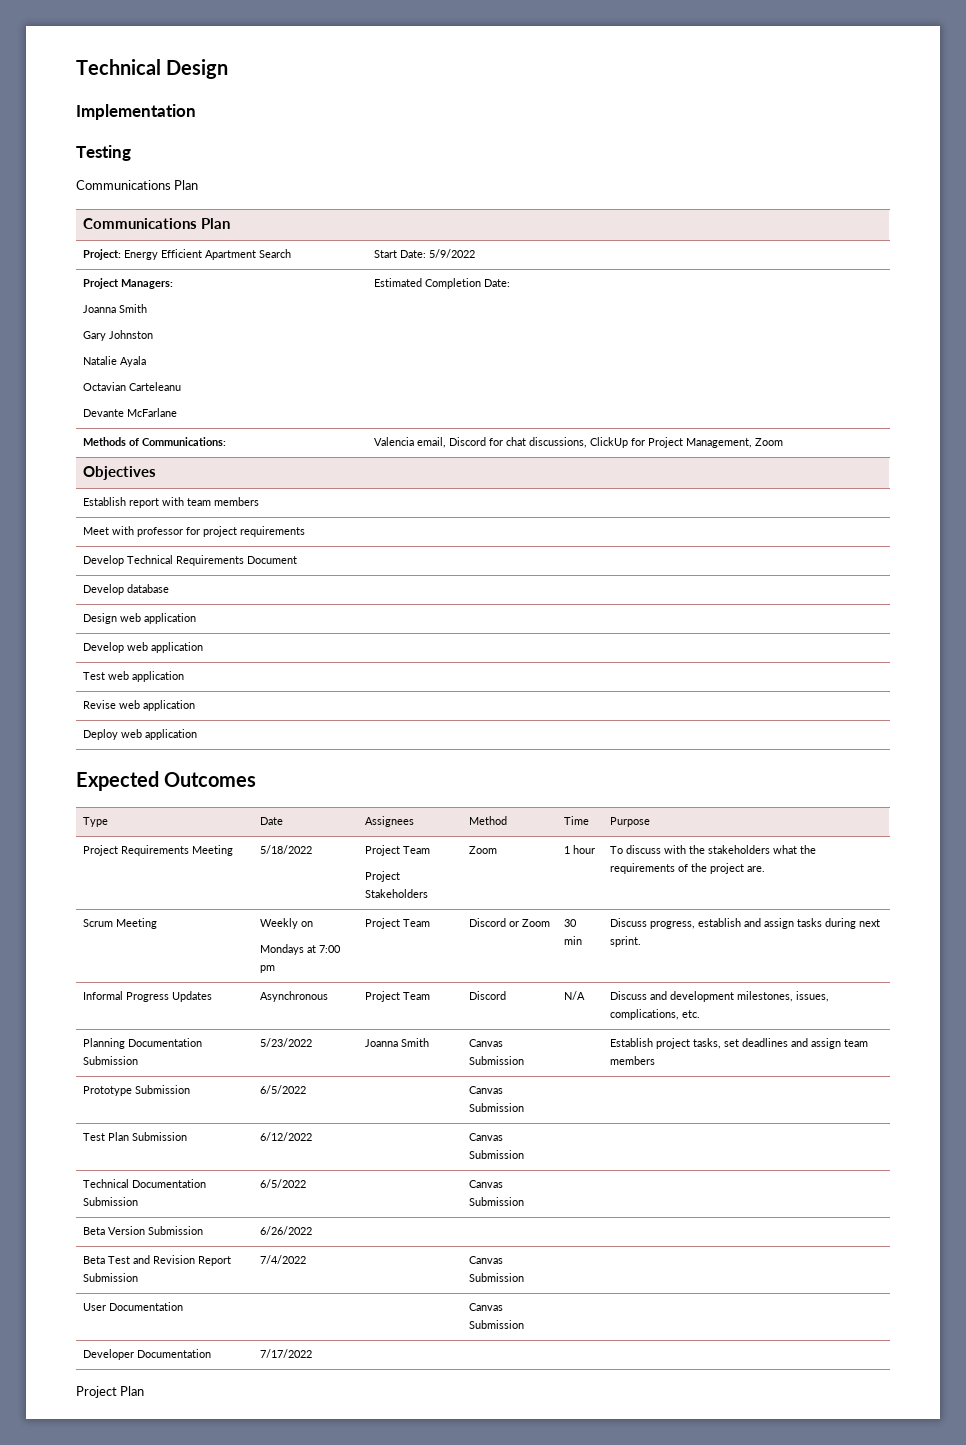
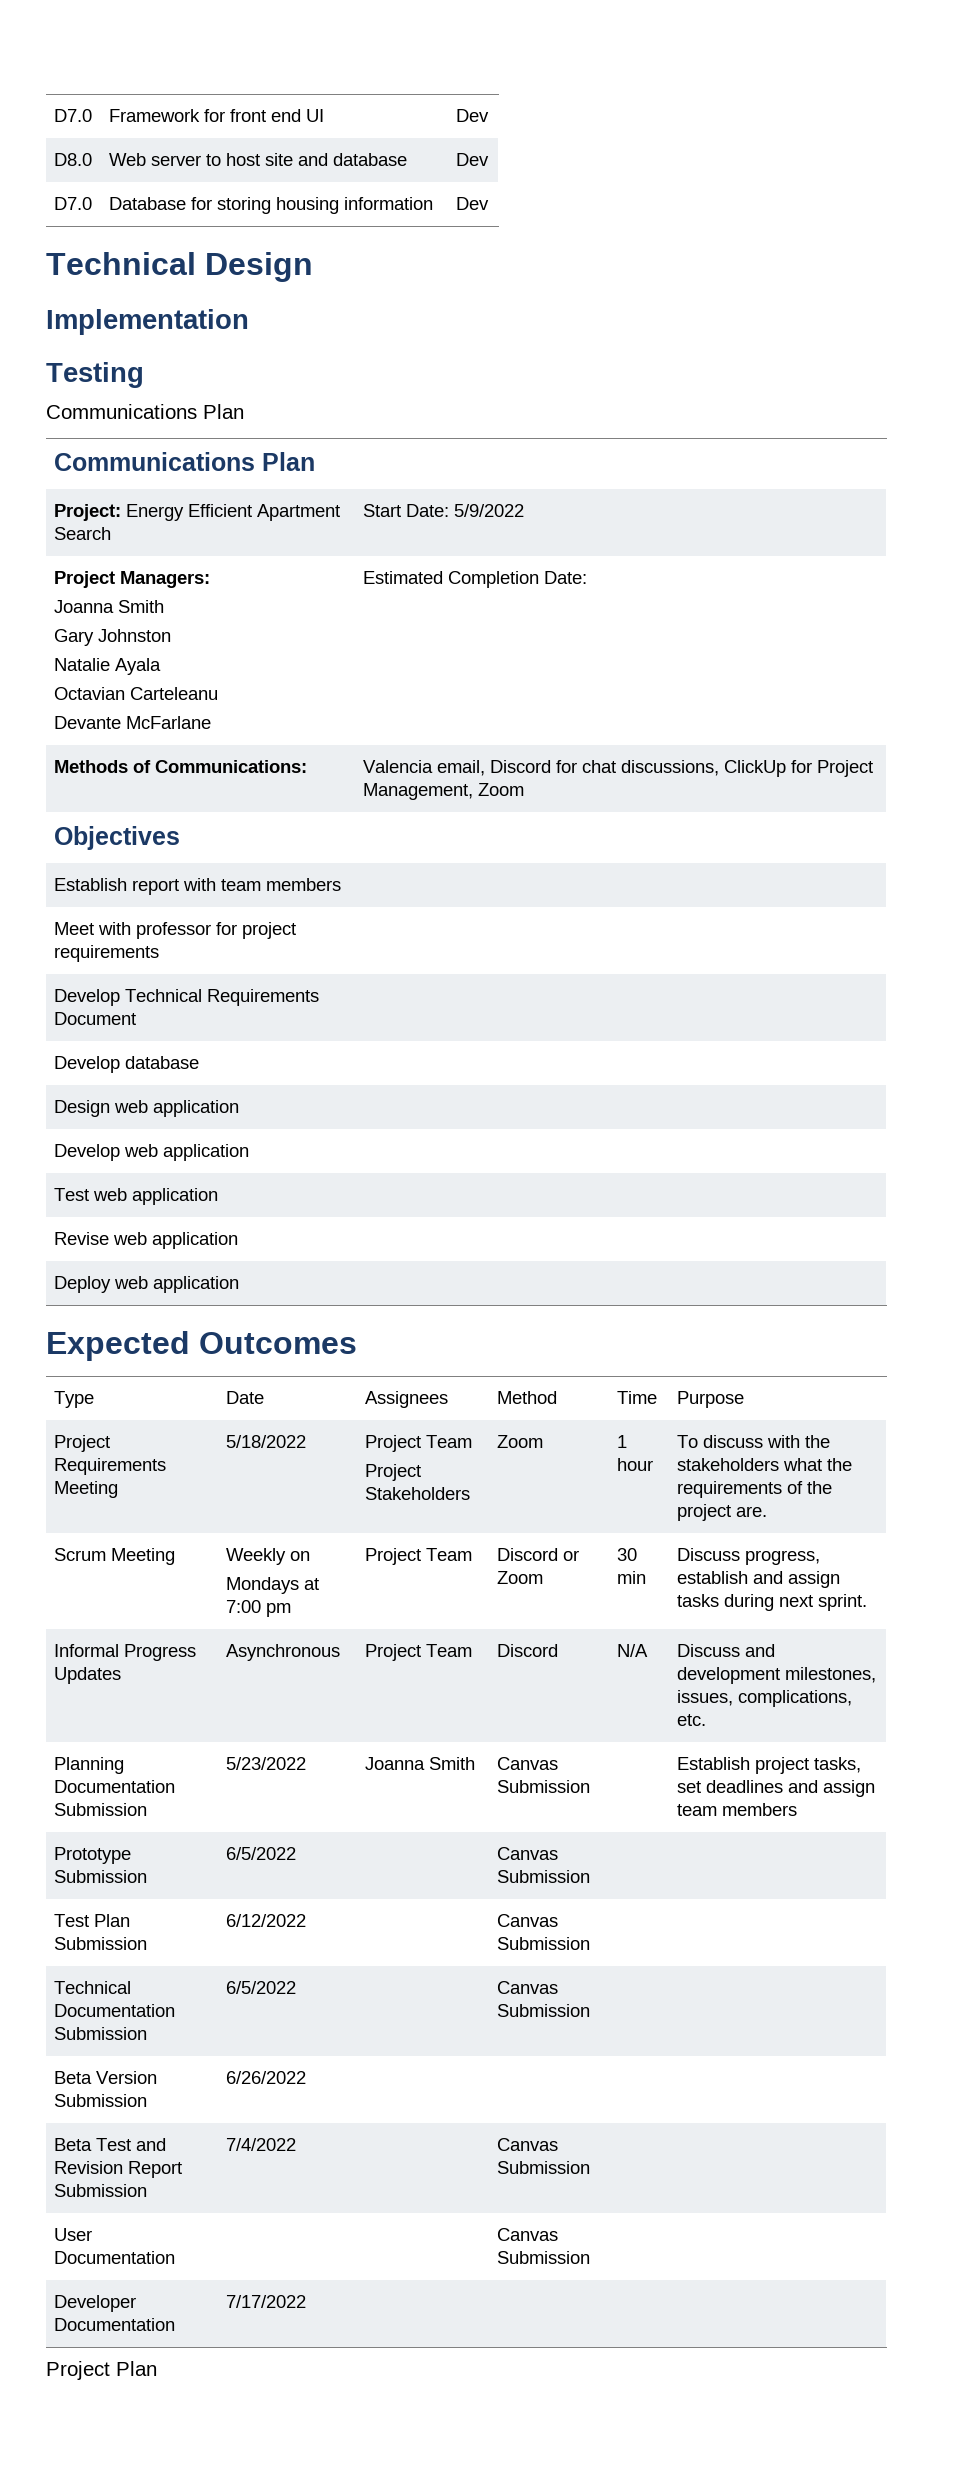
(76, 67) none -> [54,109,93,122] [109,109,325,122] [456,109,490,122] [54,153,93,166] [109,153,408,166] [456,153,490,166] [54,197,93,210] [109,197,434,214] [456,197,490,210] D7.0 | Framework for front end UI | Dev // D8.0 | Web server to host site and database | Dev // D7.0 | Database for storing housing information | Dev //

